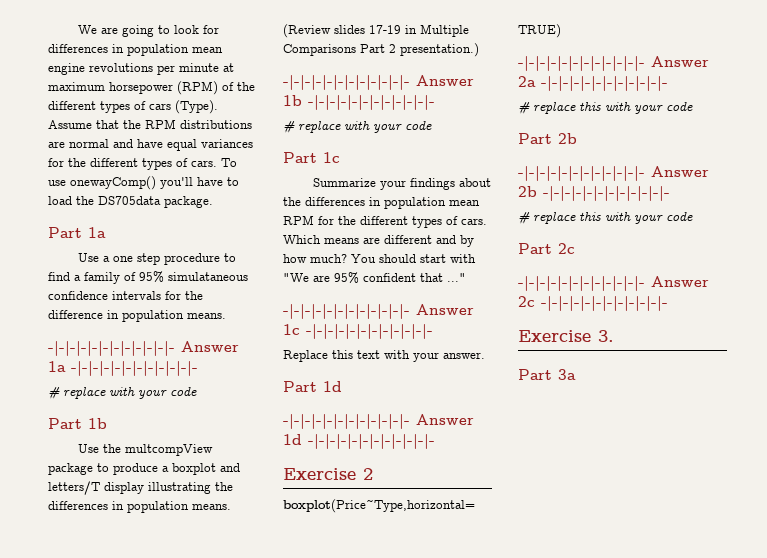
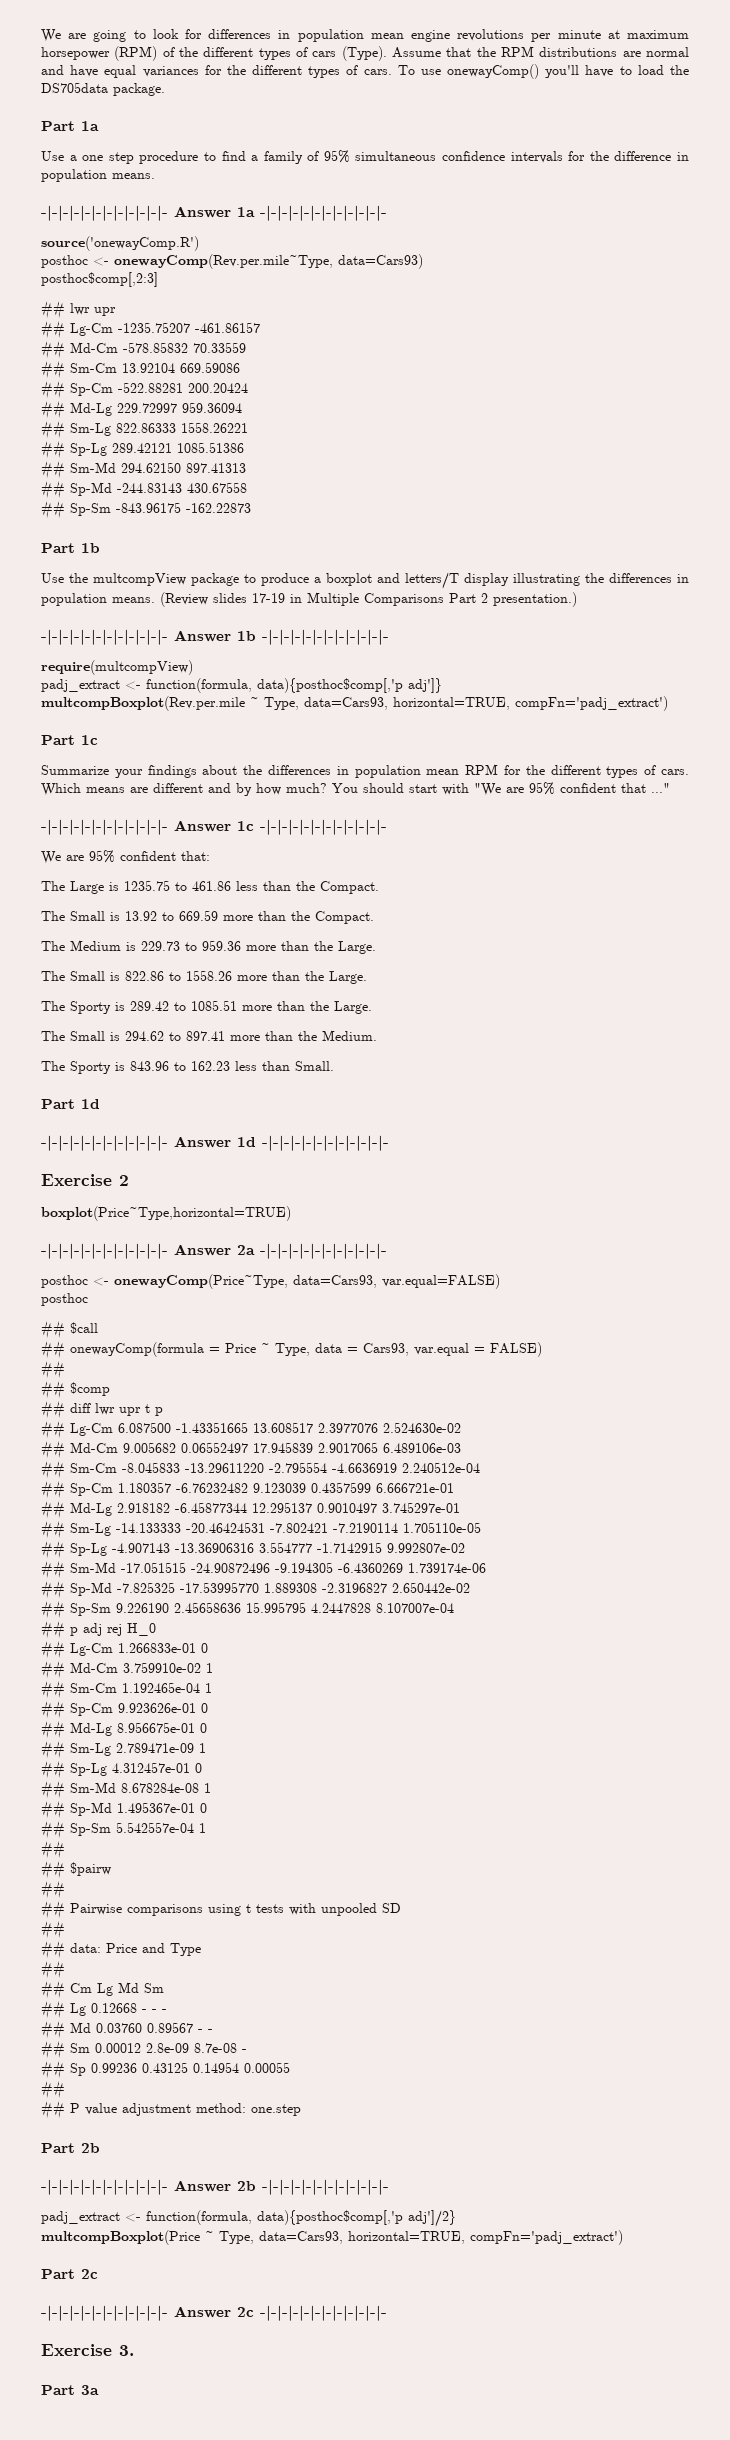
[168,272,248,281] simulataneous -> [355,151,437,161] simultaneous
[48,387,197,399] # replace with your code -> [41,236,199,251] [41,254,423,269] [41,272,158,287] [41,301,116,319] [41,321,260,339] [41,341,246,359] [41,361,240,379] [41,381,248,399] [41,401,242,419] [41,421,248,439] [41,441,244,459] [41,461,246,479] [41,481,247,499] [41,501,251,519] source('onewayComp.R') // posthoc <- onewayComp(Rev.per.mile~Type, data=Cars93) // posthoc$comp[,2:3] // ## lwr upr // ## Lg-Cm -1235.75207 -461.86157 // ## Md-Cm -578.85832 70.33559 // ## Sm-Cm 13.92104 669.59086 // ## Sp-Cm -522.88281 200.20424 // ## Md-Lg 229.72997 959.36094 // ## Sm-Lg 822.86333 1558.26221 // ## Sp-Lg 289.42121 1085.51386 // ## Sm-Md 294.62150 897.41313 // ## Sp-Md -244.83143 430.67558 // ## Sp-Sm -843.96175 -162.22873
[283,121,432,133] # replace with your code -> [41,660,193,675] [41,678,442,693] [41,696,668,711] require(multcompView) // padj_extract <- function(formula, data){posthoc$comp[,'p adj']} // multcompBoxplot(Rev.per.mile ~ Type, data=Cars93, horizontal=TRUE, compFn='padj_extract')
[283,350,485,362] Replace this text with your answer. -> [41,850,210,864] [41,880,379,894] [41,910,374,924] [41,940,376,954] [41,970,367,984] [41,1000,372,1014] [41,1030,377,1041] [41,1061,334,1074] We are 95% confident that: // The Large is 1235.75 to 461.86 less than the Compact. // The Small is 13.92 to 669.59 more than the Compact. // The Medium is 229.73 to 959.36 more than the Large. // The Small is 822.86 to 1558.26 more than the Large. // The Sporty is 289.42 to 1085.51 more than the Large. // The Small is 294.62 to 897.41 more than the Medium. // The Sporty is 843.96 to 162.23 less than Small.
[518,102,693,114] # replace this with your code -> [41,1274,500,1289] [41,1293,88,1306] [41,1321,98,1339] [41,1341,542,1359] [41,1361,65,1379] [41,1381,110,1399] [41,1401,163,1419] [41,1421,461,1439] [41,1441,461,1459] [41,1461,480,1479] [41,1481,454,1499] [41,1501,460,1519] [41,1521,481,1539] [41,1541,465,1559] [41,1561,486,1579] [41,1581,470,1599] [41,1601,454,1619] [41,1621,156,1639] [41,1641,208,1659] [41,1661,213,1679] [41,1681,212,1699] [41,1701,208,1719] [41,1721,207,1739] [41,1741,206,1759] [41,1761,202,1779] [41,1781,211,1799] [41,1801,207,1819] [41,1821,206,1839] [41,1841,65,1859] [41,1861,111,1879] [41,1881,65,1899] [41,1901,401,1919] [41,1921,65,1939] [41,1941,201,1959] [41,1961,65,1979] [41,1981,164,1999] [41,2001,167,2019] [41,2021,213,2039] [41,2041,247,2059] [41,2061,290,2079] [41,2081,65,2099] [41,2101,301,2119] posthoc <- onewayComp(Price~Type, data=Cars93, var.equal=FALSE) // posthoc // ## $call // ## onewayComp(formula = Price ~ Type, data = Cars93, var.equal = FALSE) // ## // ## $comp // ## diff lwr upr t p // ## Lg-Cm 6.087500 -1.43351665 13.608517 2.3977076 2.524630e-02 // ## Md-Cm 9.005682 0.06552497 17.945839 2.9017065 6.489106e-03 // ## Sm-Cm -8.045833 -13.29611220 -2.795554 -4.6636919 2.240512e-04 // ## Sp-Cm 1.180357 -6.76232482 9.123039 0.4357599 6.666721e-01 // ## Md-Lg 2.918182 -6.45877344 12.295137 0.9010497 3.745297e-01 // ## Sm-Lg -14.133333 -20.46424531 -7.802421 -7.2190114 1.705110e-05 // ## Sp-Lg -4.907143 -13.36906316 3.554777 -1.7142915 9.992807e-02 // ## Sm-Md -17.051515 -24.90872496 -9.194305 -6.4360269 1.739174e-06 // ## Sp-Md -7.825325 -17.53995770 1.889308 -2.3196827 2.650442e-02 // ## Sp-Sm 9.226190 2.45658636 15.995795 4.2447828 8.107007e-04 // ## p adj rej H_0 // ## Lg-Cm 1.266833e-01 0 // ## Md-Cm 3.759910e-02 1 // ## Sm-Cm 1.192465e-04 1 // ## Sp-Cm 9.923626e-01 0 // ## Md-Lg 8.956675e-01 0 // ## Sm-Lg 2.789471e-09 1 // ## Sp-Lg 4.312457e-01 0 // ## Sm-Md 8.678284e-08 1 // ## Sp-Md 1.495367e-01 0 // ## Sp-Sm 5.542557e-04 1 // ## // ## $pairw // ## // ## Pairwise comparisons using t tests with unpooled SD // ## // ## data: Price and Type // ## // ## Cm Lg Md Sm // ## Lg 0.12668 - - - // ## Md 0.03760 0.89567 - - // ## Sm 0.00012 2.8e-09 8.7e-08 - // ## Sp 0.99236 0.43125 0.14954 0.00055 // ## // ## P value adjustment method: one.step
[518,212,693,224] # replace this with your code -> [41,2210,456,2227] [41,2230,623,2245] padj_extract <- function(formula, data){posthoc$comp[,'p adj']/2} // multcompBoxplot(Price ~ Type, data=Cars93, horizontal=TRUE, compFn='padj_extract')

